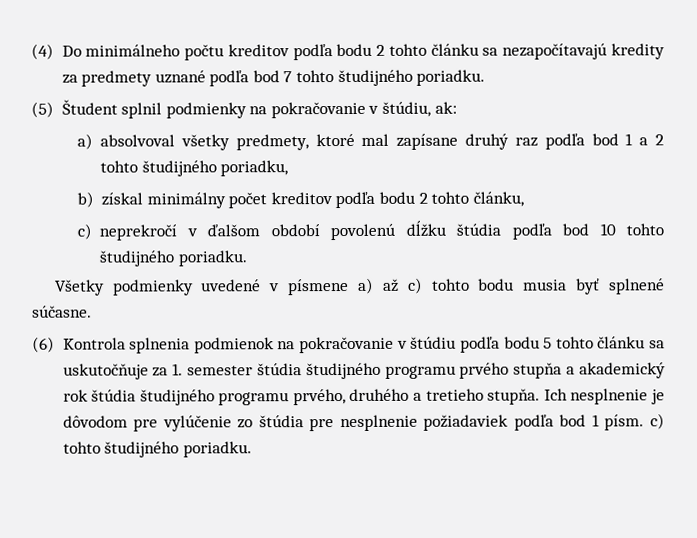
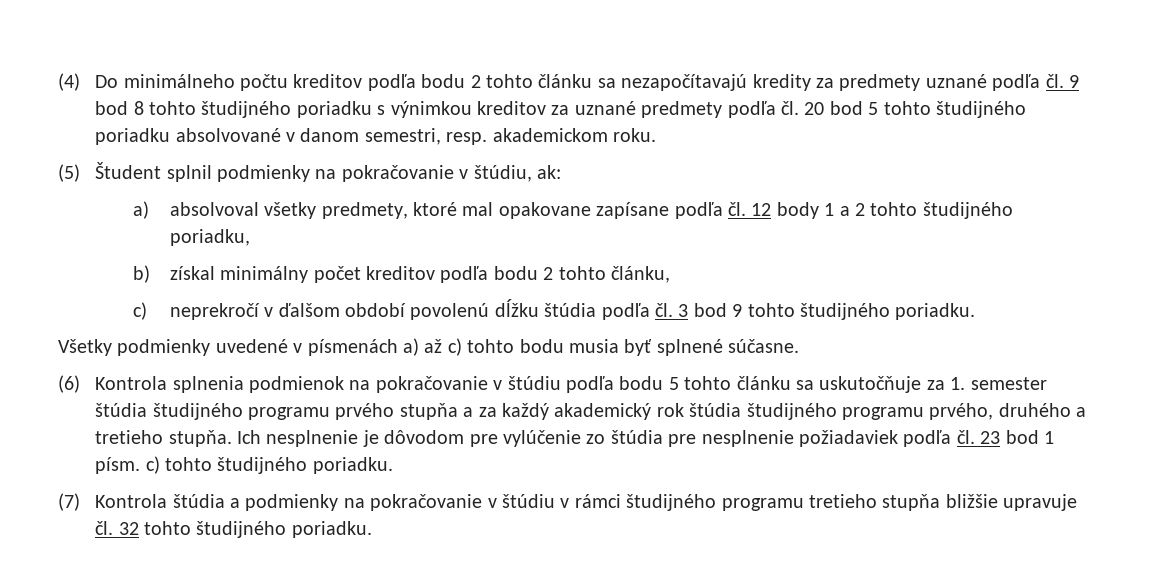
[252,69,486,87] bod 7 tohto študijného poriadku. -> [1045,74,1080,88] [95,101,1027,118] [95,128,657,145] čl. 9 bod 8 tohto študijného poriadku s výnimkou kreditov za uznané predmety podľa čl. 20 bod 5 tohto študijného poriadku absolvované v danom semestri, resp. akademickom roku.
[396,133,619,150] zapísane druhý raz podľa bod -> [498,202,819,219] opakovane zapísane podľa čl. 12 body
[562,223,616,236] bod 10 -> [655,303,743,317] čl. 3 bod 9
[288,278,350,296] písmene -> [307,339,398,356] písmenách
(576, 370) none -> [478,403,550,420] za každý
(554, 422) none -> [956,430,1001,444] čl. 23
(252, 449) none -> [58,493,1078,511] [95,521,372,538] // (7) Kontrola štúdia a podmienky na pokračovanie v štúdiu v rámci študijného programu tretieho stupňa bližšie upravuje čl. 32 tohto študijného poriadku.

